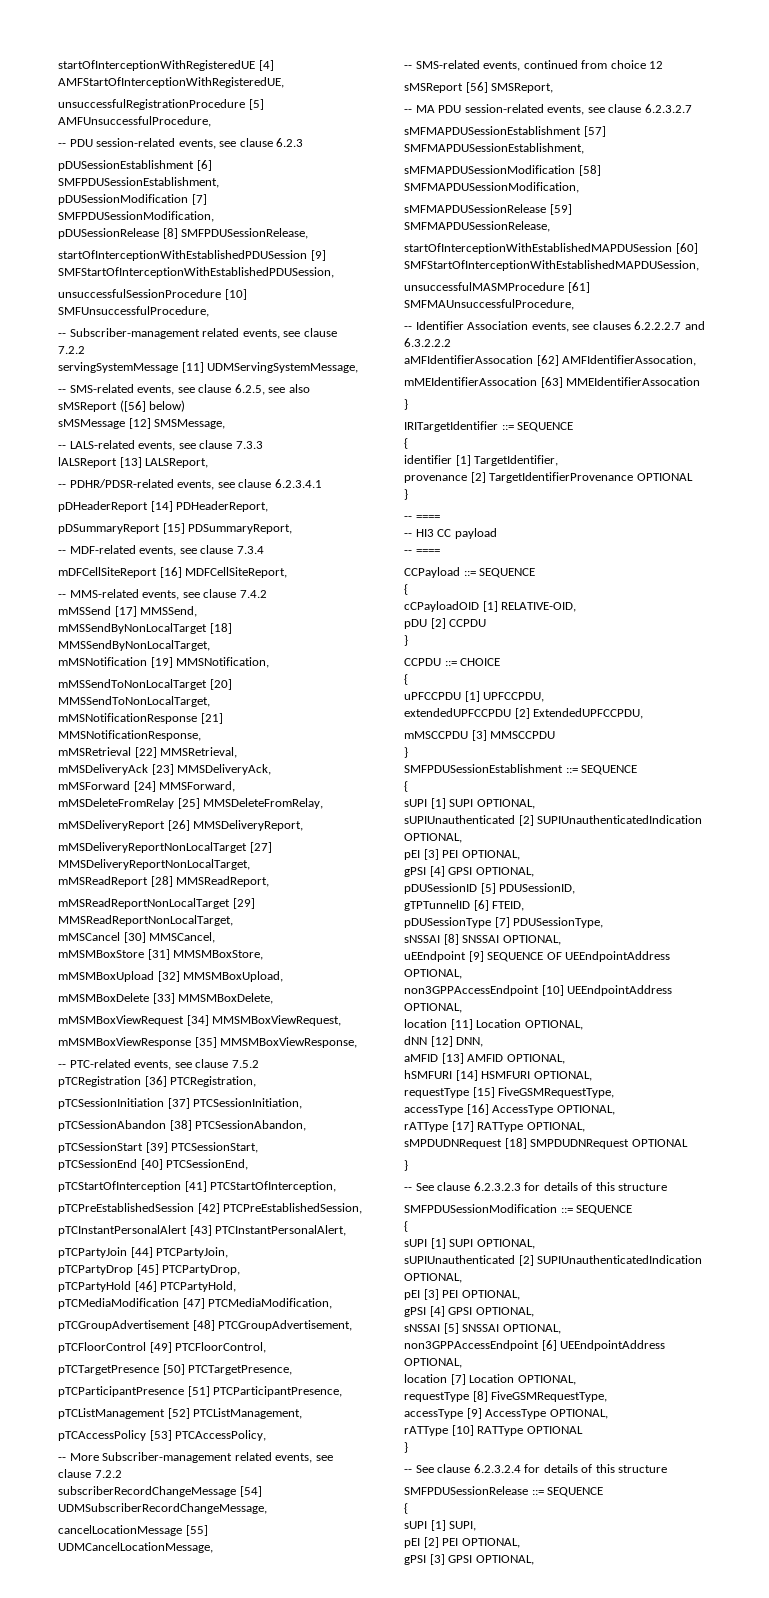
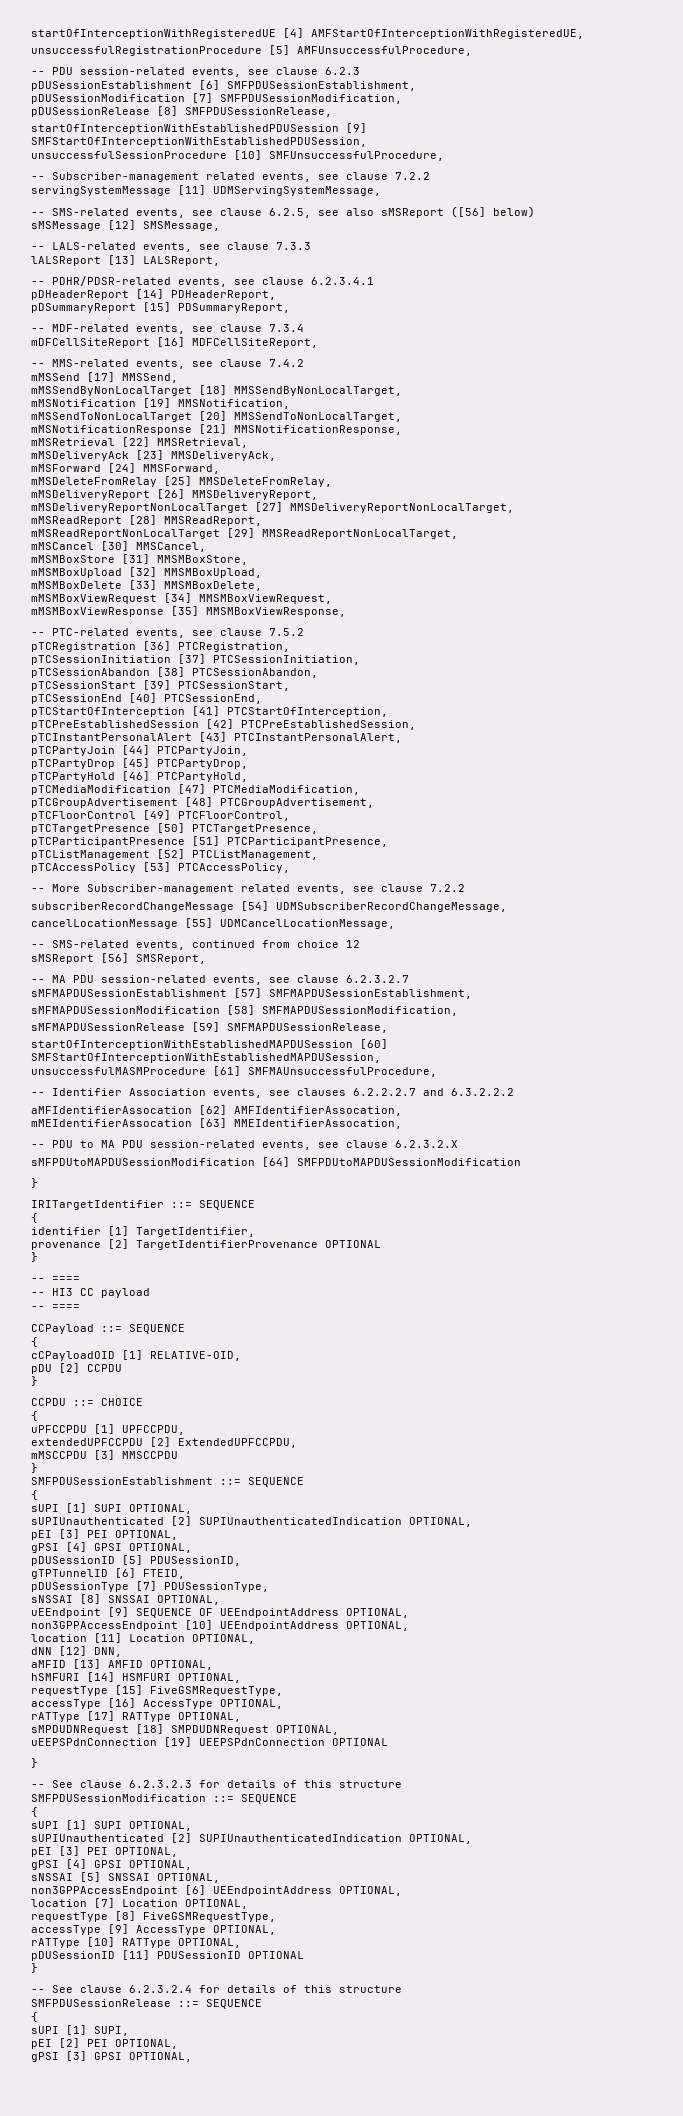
[566,377,701,386] MMEIdentifierAssocation -> [234,1119,402,1129] [31,1140,458,1150] [31,1157,521,1167] MMEIdentifierAssocation, // -- PDU to MA PDU session-related events, see clause 6.2.3.2.X // sMFPDUtoMAPDUSessionModification [64] SMFPDUtoMAPDUSessionModification
(630, 1144) none -> [276,1725,339,1735] [31,1737,325,1747] OPTIONAL, // uEEPSPdnConnection [19] UEEPSPdnConnection
(524, 1431) none -> [178,1938,241,1948] [31,1950,241,1961] OPTIONAL, // pDUSessionID [11] PDUSessionID

